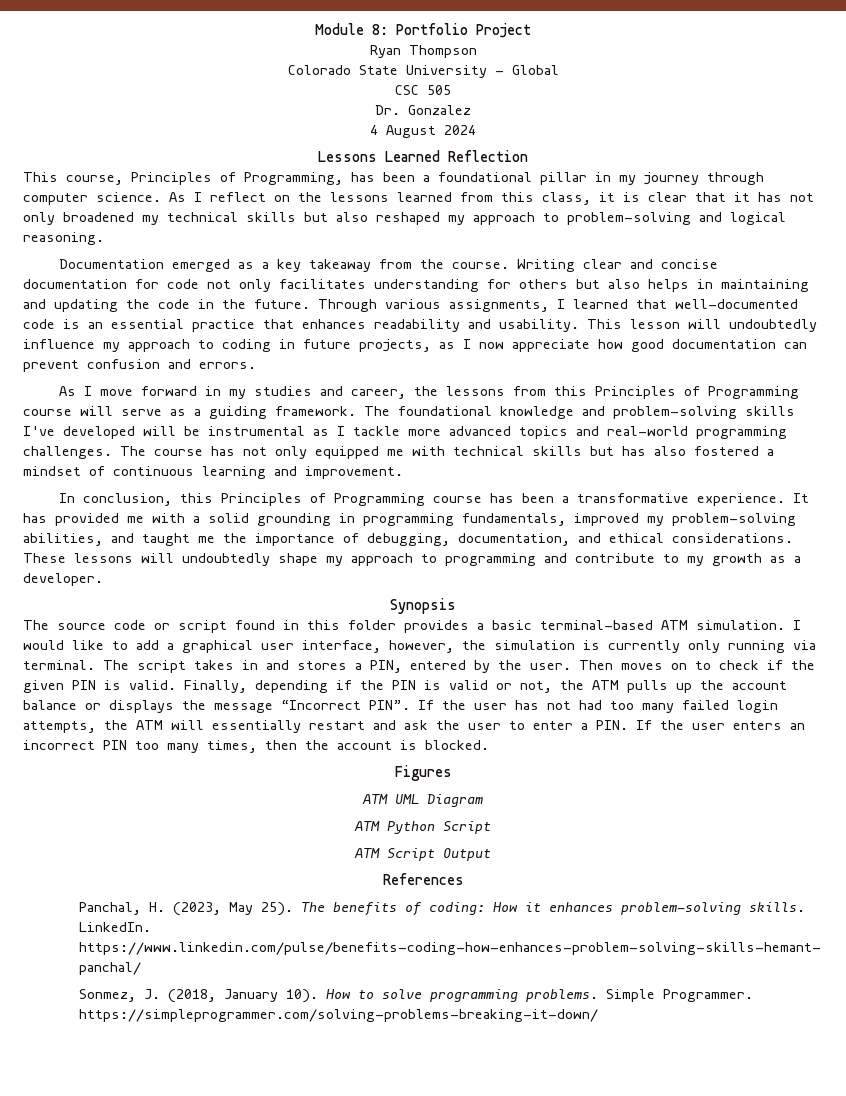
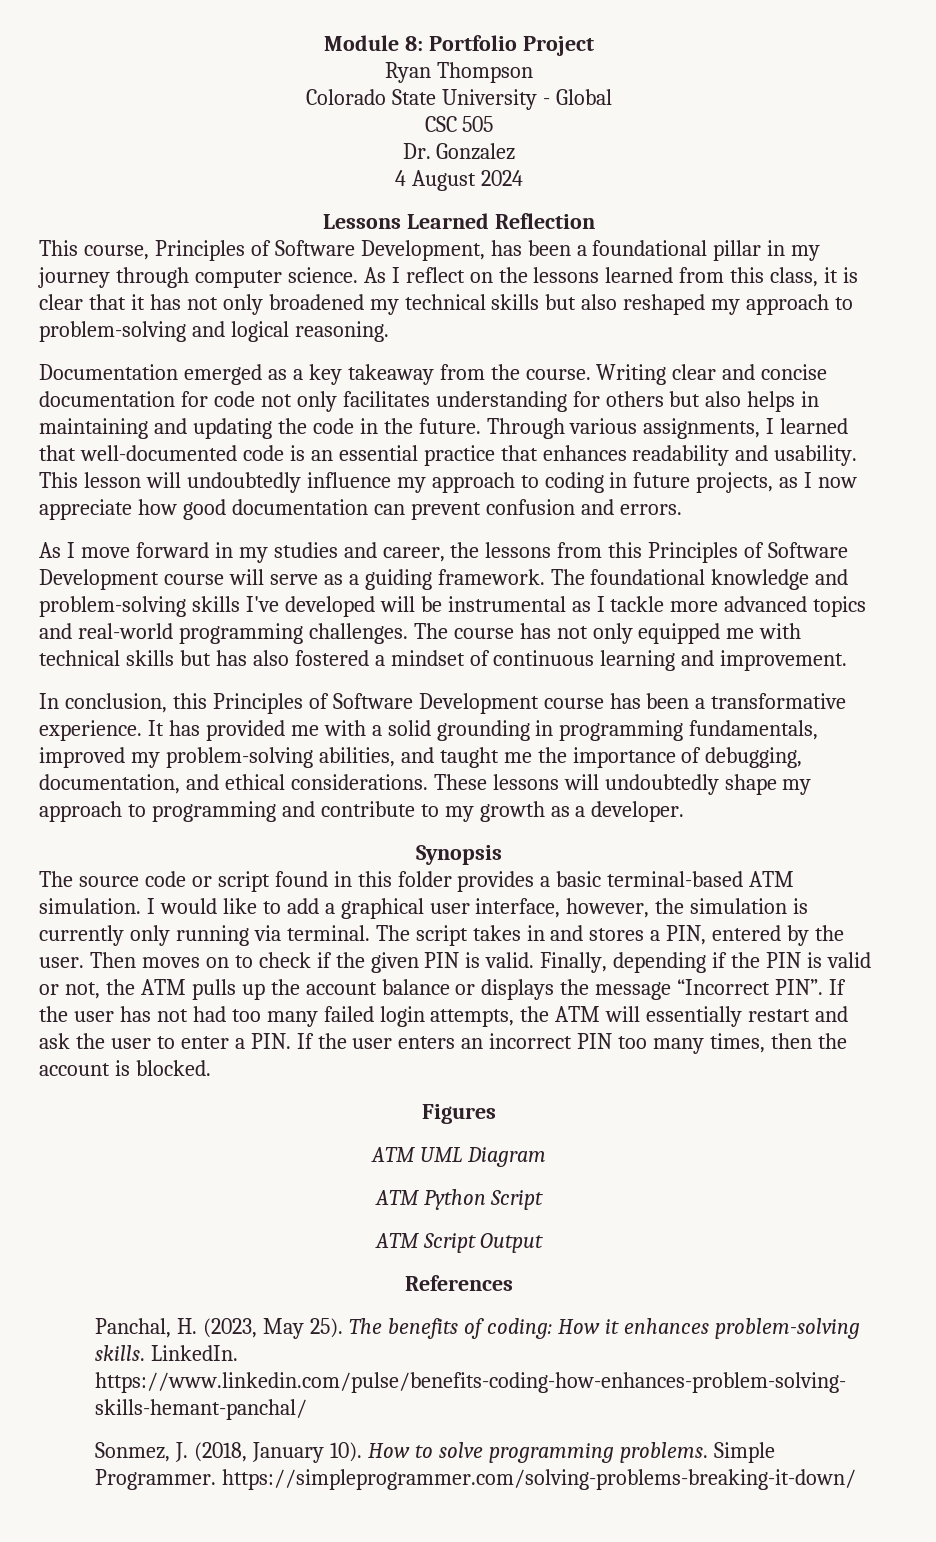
[244,172,343,185] Programming, -> [274,240,485,261] Software Development,
[708,386,800,399] Programming -> [768,542,849,558] [39,569,159,590] Software Development
[334,493,426,506] Programming -> [332,693,539,714] Software Development

